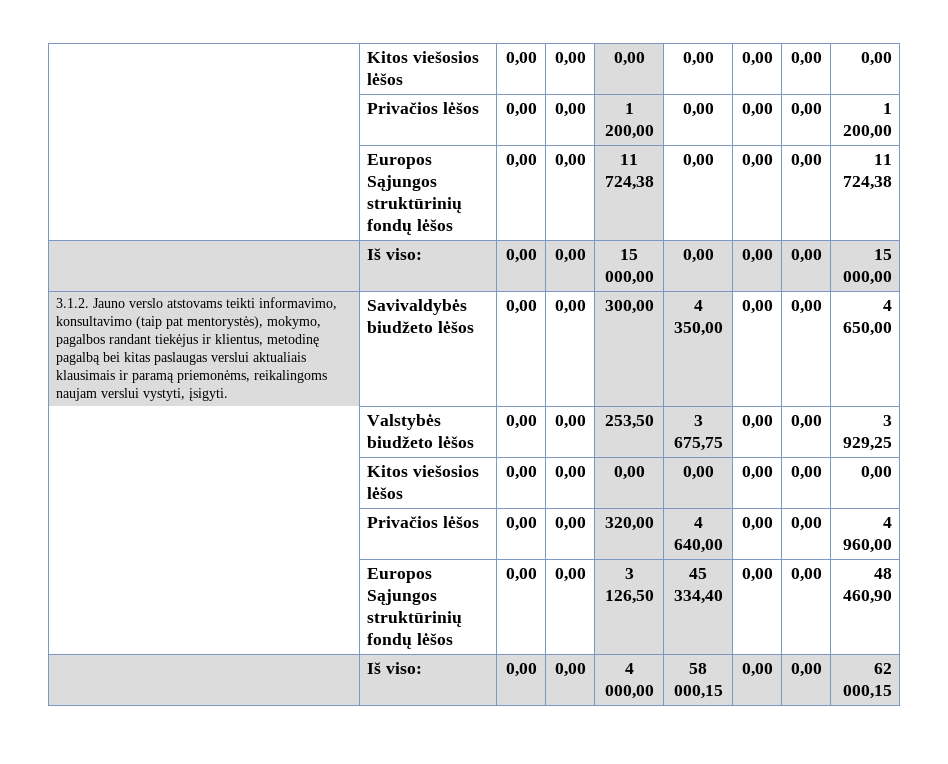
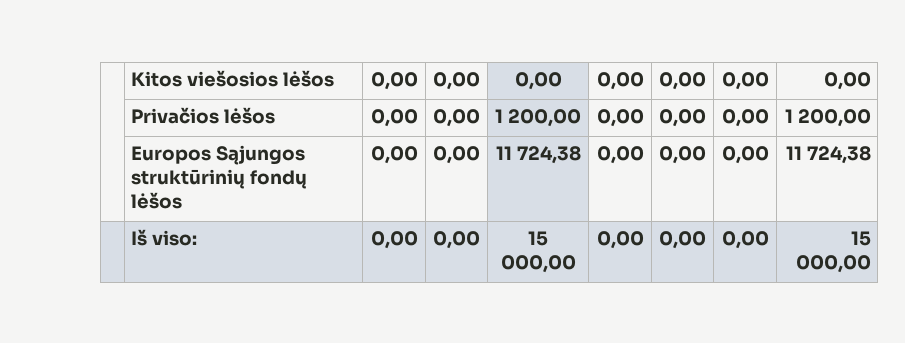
[56,297,338,310] [56,316,322,329] [56,334,320,347] [56,352,307,365] [56,370,328,383] [56,388,229,401] [367,299,468,315] [367,321,475,333] [505,300,537,314] [554,300,586,314] [604,300,654,314] [693,300,703,311] [673,322,723,336] [741,300,773,314] [790,300,822,314] [882,300,892,311] [842,322,892,336] [367,414,442,430] [367,436,475,448] [505,415,537,429] [554,415,586,429] [604,415,654,429] [693,415,703,426] [673,437,723,451] [741,415,773,429] [790,415,822,429] [882,415,892,426] [842,437,892,451] [367,465,480,477] [367,487,404,499] [505,466,537,480] [554,466,586,480] [613,466,645,480] [682,466,714,480] [741,466,773,480] [790,466,822,480] [860,466,892,480] [367,516,480,528] [505,517,537,531] [554,517,586,531] [604,517,654,531] [693,517,703,528] [673,539,723,553] [741,517,773,531] [790,517,822,531] [882,517,892,528] [842,539,892,553] [367,568,433,583] [367,589,438,605] [367,611,463,627] [367,633,454,649] [505,568,537,582] [554,568,586,582] [624,568,634,579] [604,590,654,604] [689,568,707,579] [673,590,723,604] [741,568,773,582] [790,568,822,582] [873,568,892,579] [842,590,892,604] [367,662,423,674] [505,663,537,677] [554,663,586,677] [624,663,634,674] [604,685,654,699] [689,663,707,674] [673,685,723,699] [741,663,773,677] [790,663,822,677] [873,663,892,674] [842,685,892,699] // 3.1.2. Jauno verslo atstovams teikti informavimo, konsultavimo (taip pat mentorystės), mokymo, pagalbos randant tiekėjus ir klientus, metodinę pagalbą bei kitas paslaugas verslui aktualiais klausimais ir paramą priemonėms, reikalingoms naujam verslui vystyti, įsigyti. | Savivaldybės biudžeto lėšos | 0,00 | 0,00 | 300,00 | 4 350,00 | 0,00 | 0,00 | 4 650,00 // | Valstybės biudžeto lėšos | 0,00 | 0,00 | 253,50 | 3 675,75 | 0,00 | 0,00 | 3 929,25 // | Kitos viešosios lėšos | 0,00 | 0,00 | 0,00 | 0,00 | 0,00 | 0,00 | 0,00 // | Privačios lėšos | 0,00 | 0,00 | 320,00 | 4 640,00 | 0,00 | 0,00 | 4 960,00 // | Europos Sąjungos struktūrinių fondų lėšos | 0,00 | 0,00 | 3 126,50 | 45 334,40 | 0,00 | 0,00 | 48 460,90 // | Iš viso: | 0,00 | 0,00 | 4 000,00 | 58 000,15 | 0,00 | 0,00 | 62 000,15 -> (871, 264) none

